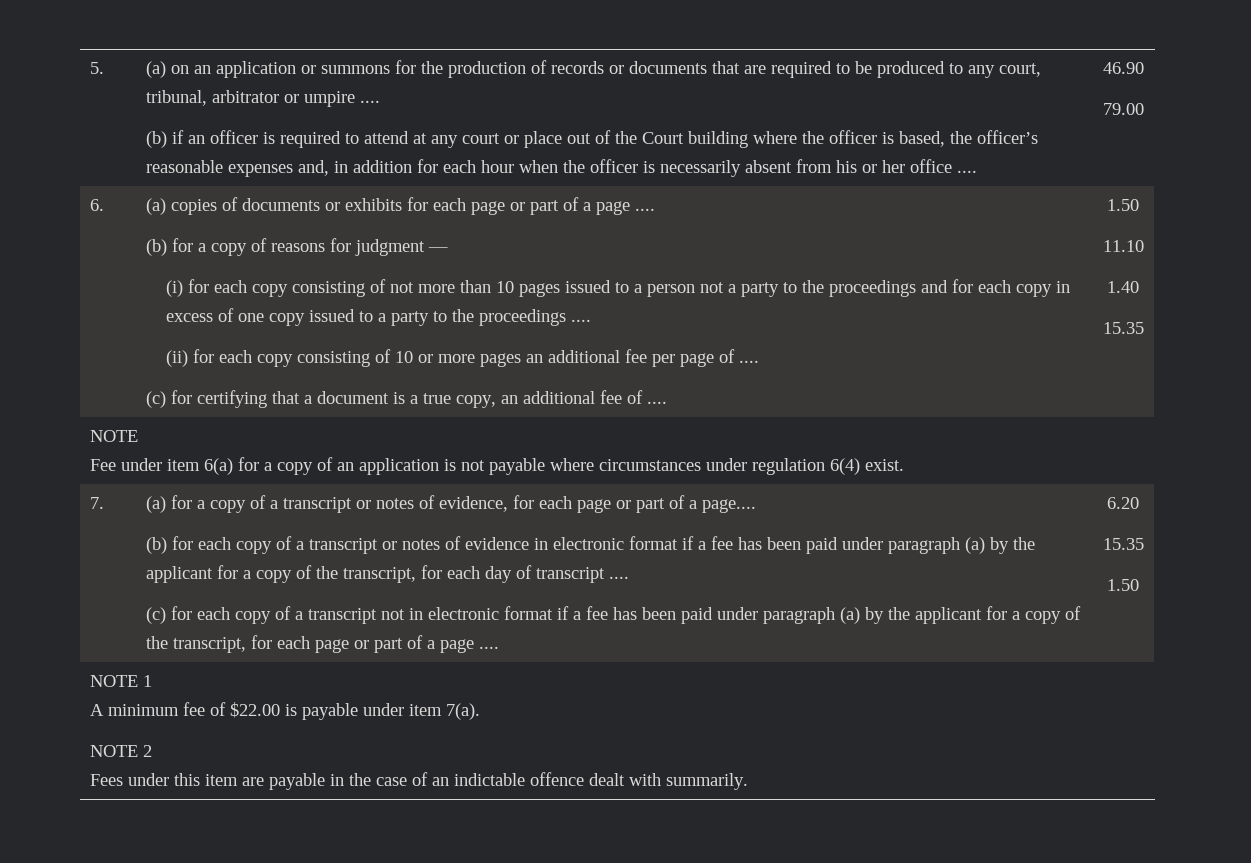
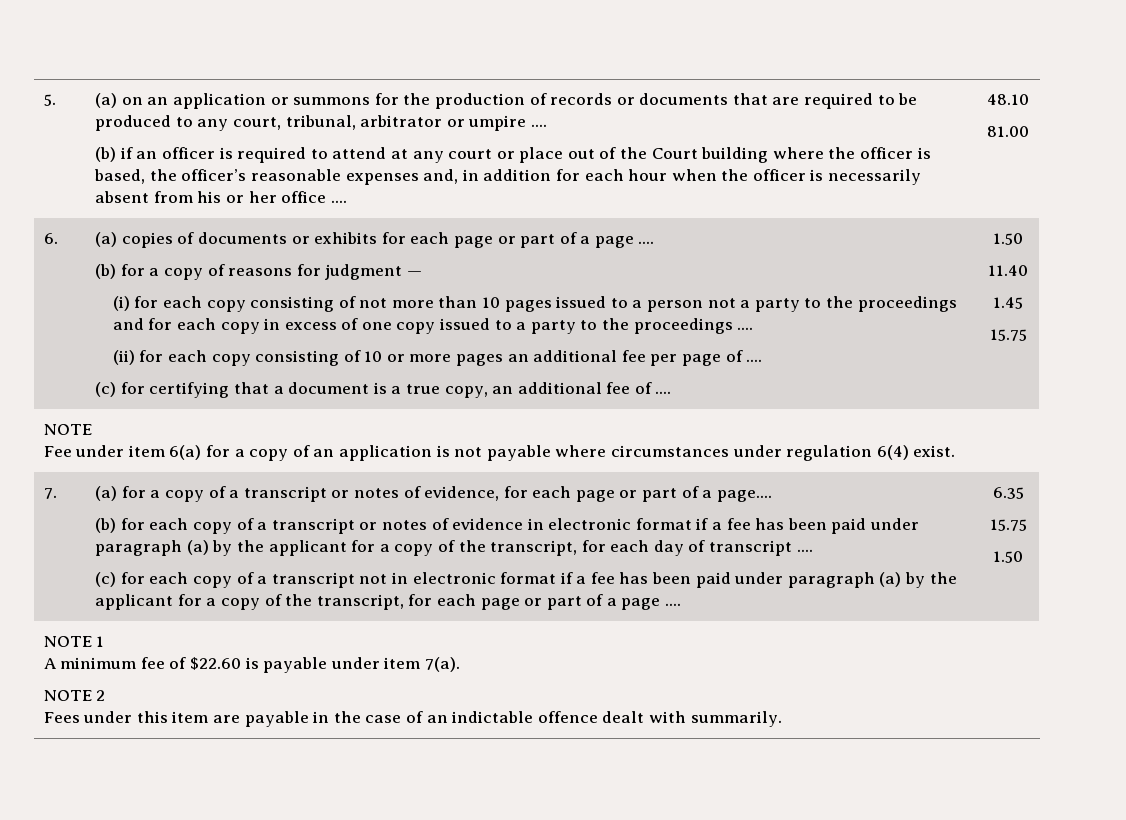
[1102,62,1144,74] [1102,103,1144,115] 46.90 // 79.00 -> [987,94,1029,105] [987,126,1029,137] 48.10 // 81.00
[1102,240,1144,252] [1107,281,1139,293] [1102,322,1144,334] 11.10 // 1.40 // 15.35 -> [988,265,1028,276] [993,297,1023,309] [989,329,1027,341] 11.40 // 1.45 // 15.75
[1107,497,1139,509] [1102,538,1144,550] 6.20 // 15.35 -> [992,487,1024,499] [989,519,1027,531] 6.35 // 15.75
[230,702,281,718] $22.00 -> [190,657,242,670] $22.60

